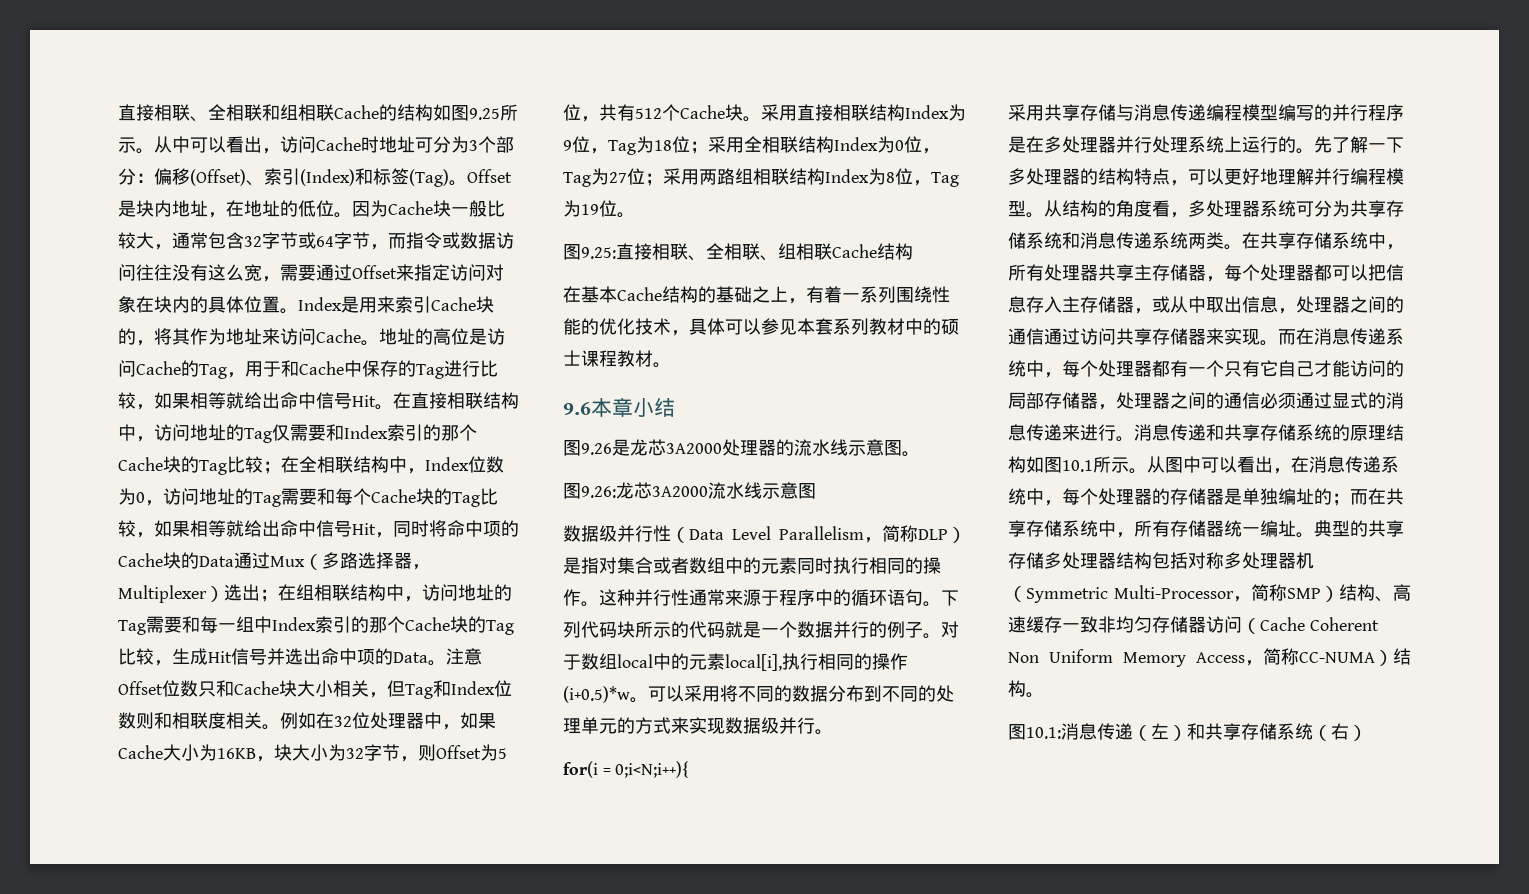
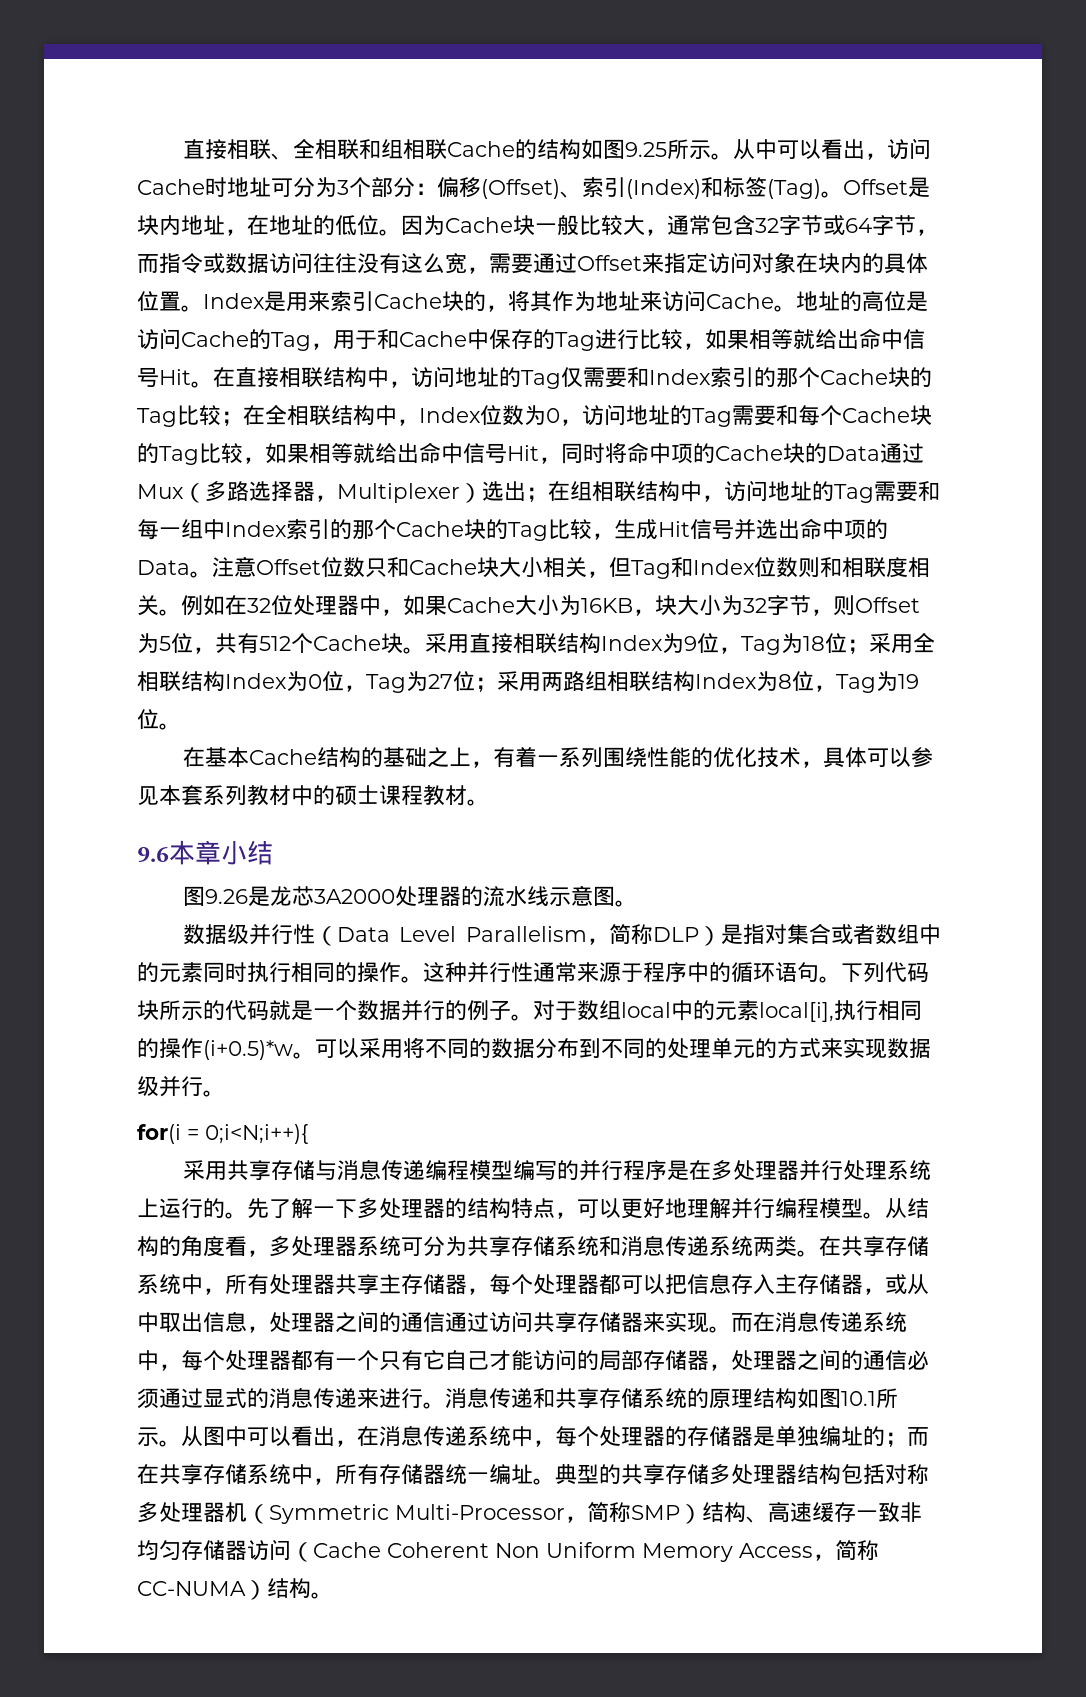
[563,243,913,261] // 图9.25:直接相联、全相联、组相联Cache结构 -> (181, 726) none
[563,482,816,499] // 图9.26:龙芯3A2000流水线示意图 -> (637, 903) none
[1008,723,1367,741] // 图10.1:消息传递（左）和共享存储系统（右） -> (333, 1595) none

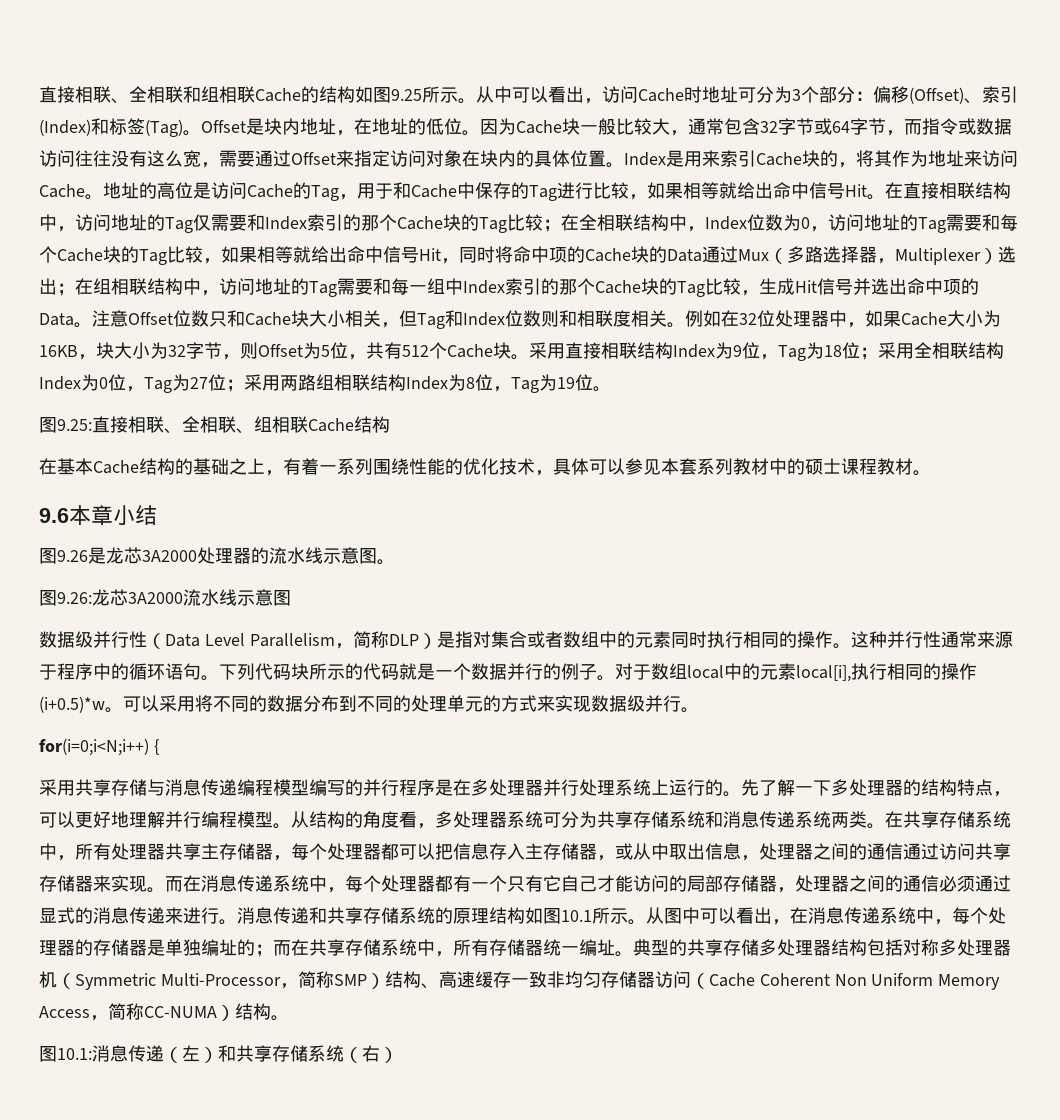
(181, 726) none -> [39,416,390,434] // 图9.25:直接相联、全相联、组相联Cache结构
(637, 903) none -> [39,589,291,606] // 图9.26:龙芯3A2000流水线示意图
[137,1124,308,1144] for(i = 0;i<N;i++){ -> [39,738,159,756] for(i=0;i<N;i++) {
(333, 1595) none -> [39,1045,398,1063] // 图10.1:消息传递（左）和共享存储系统（右）

